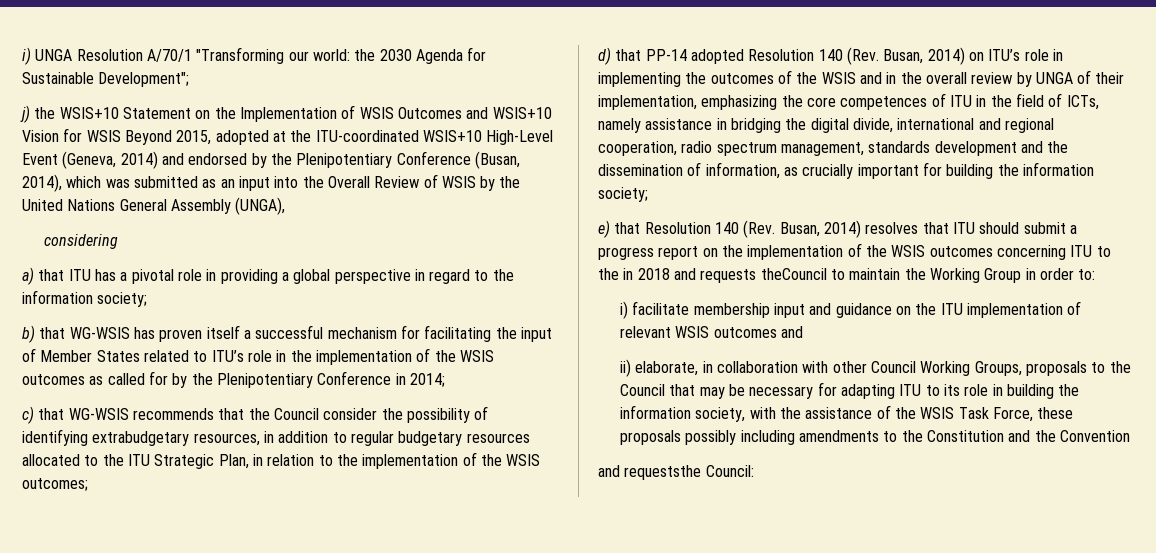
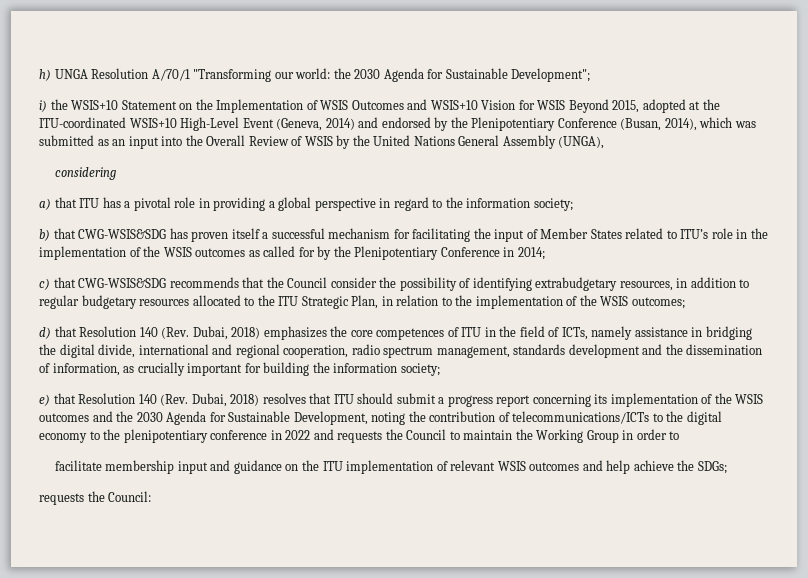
[22,47,31,65] i) -> [39,69,51,81] h)
[20,105,30,123] j) -> [39,100,47,112] i)
[69,327,130,339] WG-WSIS -> [78,229,167,239] CWG-WSIS&SDG
[68,408,129,420] WG-WSIS -> [78,278,167,288] CWG-WSIS&SDG
[645,47,1063,65] [598,70,1125,87] [598,95,778,110] PP-14 adopted Resolution 140 (Rev. Busan, 2014) on ITU’s role in implementing the outcomes of the WSIS and in the overall review by UNGA of their implementation, emphasizing -> [79,326,327,340] Resolution 140 (Rev. Dubai, 2018) emphasizes
[779,220,861,238] Busan, 2014) -> [191,393,260,407] Dubai, 2018)
[702,243,1111,260] [598,268,827,283] on the implementation of the WSIS outcomes concerning ITU to the in 2018 and requests theCouncil -> [532,393,764,407] [39,411,722,425] [39,429,447,443] concerning its implementation of the WSIS outcomes and the 2030 Agenda for Sustainable Development, noting the contribution of telecommunications/ICTs to the digital economy to the plenipotentiary conference in 2022 and requests the Council
[1078,269,1096,280] [620,301,629,319] to: // i) -> [669,431,680,440] to //
[620,359,1131,377] [620,382,1080,399] [620,405,1074,422] [620,430,1130,445] [598,465,702,480] // ii) elaborate, in collaboration with other Council Working Groups, proposals to the Council that may be necessary for adapting ITU to its role in building the information society, with the assistance of the WSIS Task Force, these proposals possibly including amendments to the Constitution and the Convention // and requeststhe -> [606,460,727,474] [39,491,105,505] help achieve the SDGs; // requests the

